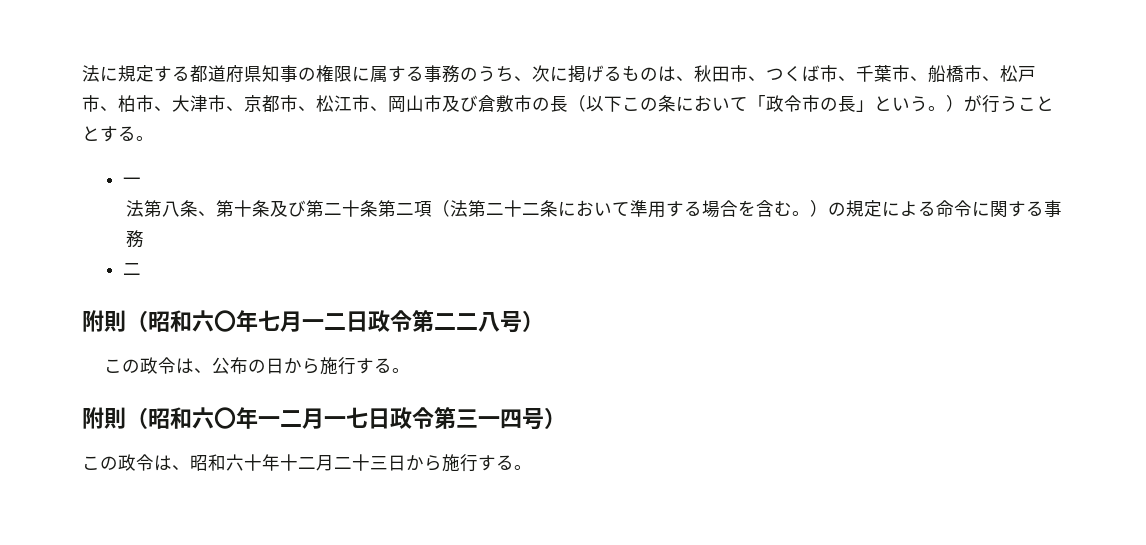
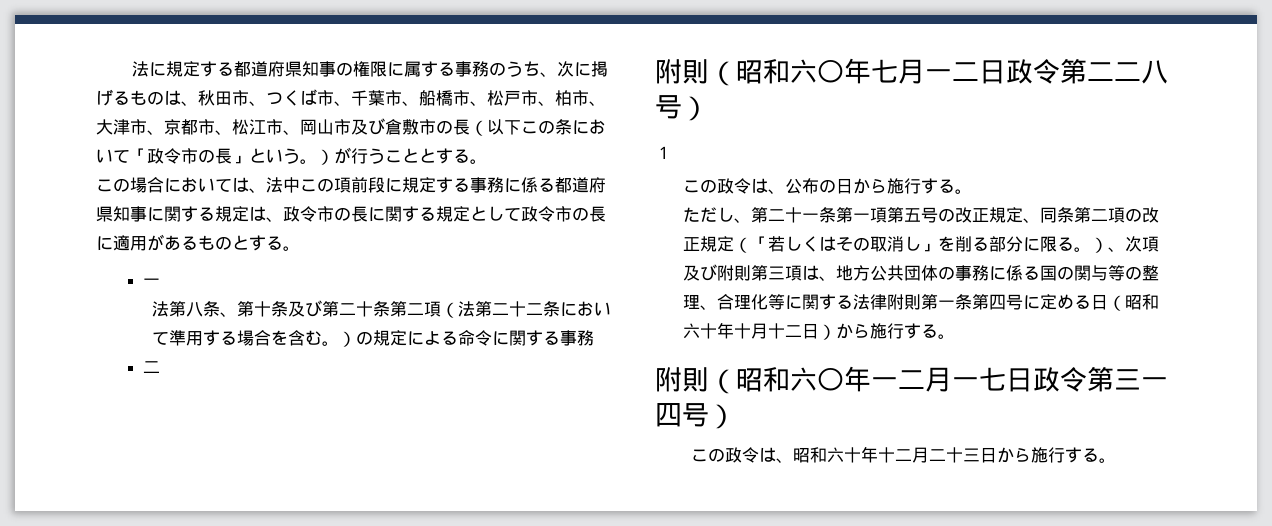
(154, 138) none -> [96,177,606,193] [96,206,606,222] [96,234,300,251] // この場合においては、法中この項前段に規定する事務に係る都道府県知事に関する規定は、政令市の長に関する規定として政令市の長に適用があるものとする。
(544, 321) none -> [655,146,672,159] // １
(410, 370) none -> [683,207,1160,223] [683,236,1160,253] [683,264,1160,281] [683,294,1160,311] [683,322,956,340] // ただし、第二十一条第一項第五号の改正規定、同条第二項の改正規定（「若しくはその取消し」を削る部分に限る。）、次項及び附則第三項は、地方公共団体の事務に係る国の関与等の整理、合理化等に関する法律附則第一条第四号に定める日（昭和六十年十月十二日）から施行する。

